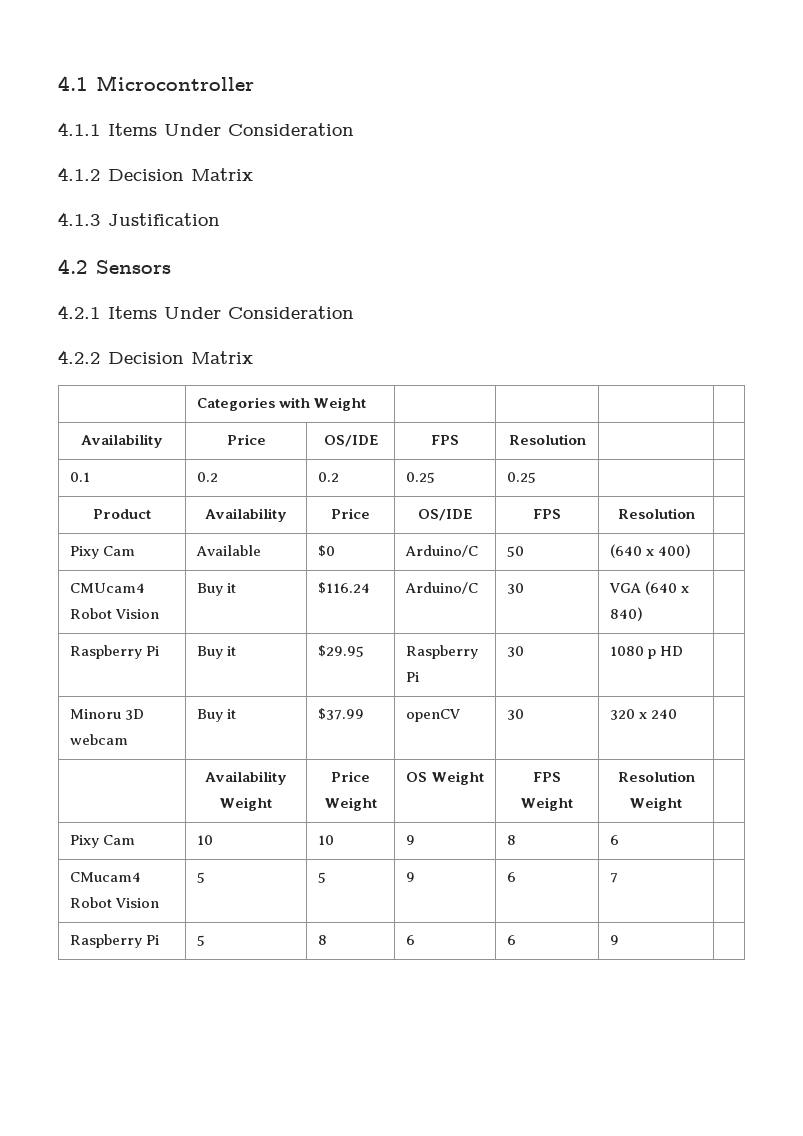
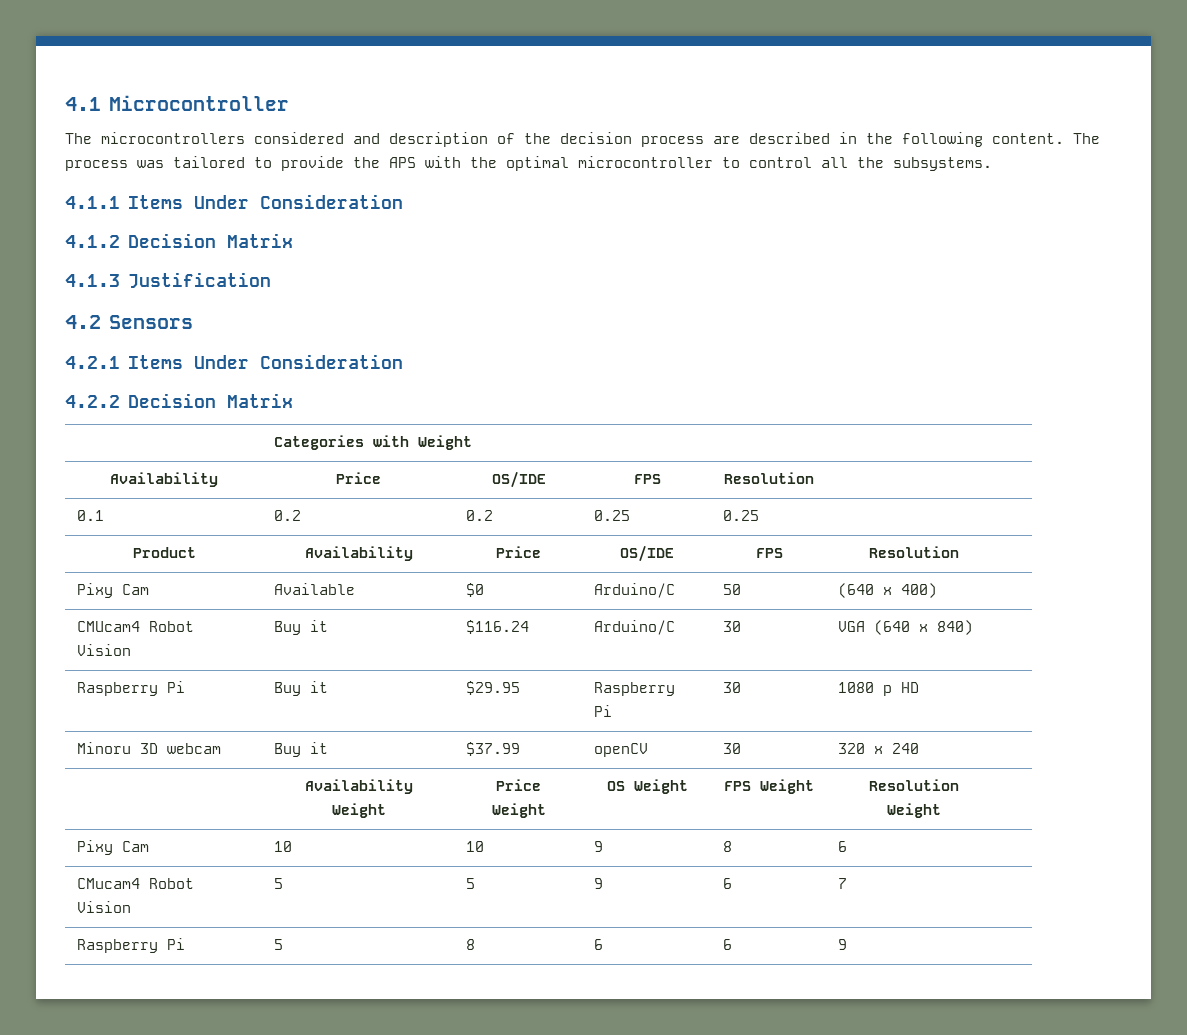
(254, 83) none -> [65,132,1100,147] [65,156,992,171] // The microcontrollers considered and description of the decision process are described in the following content. The process was tailored to provide the APS with the optimal microcontroller to control all the subsystems.

